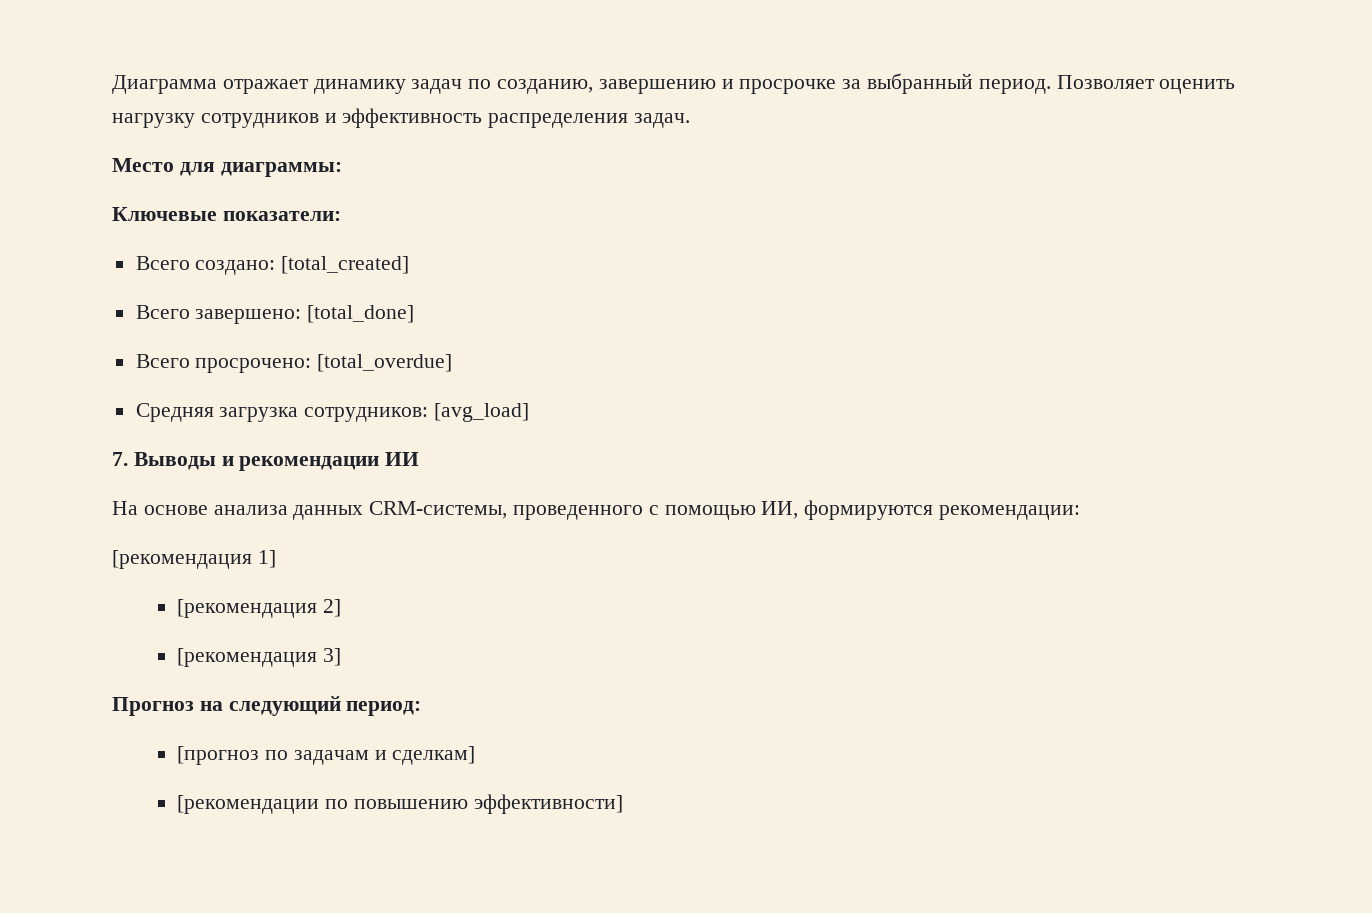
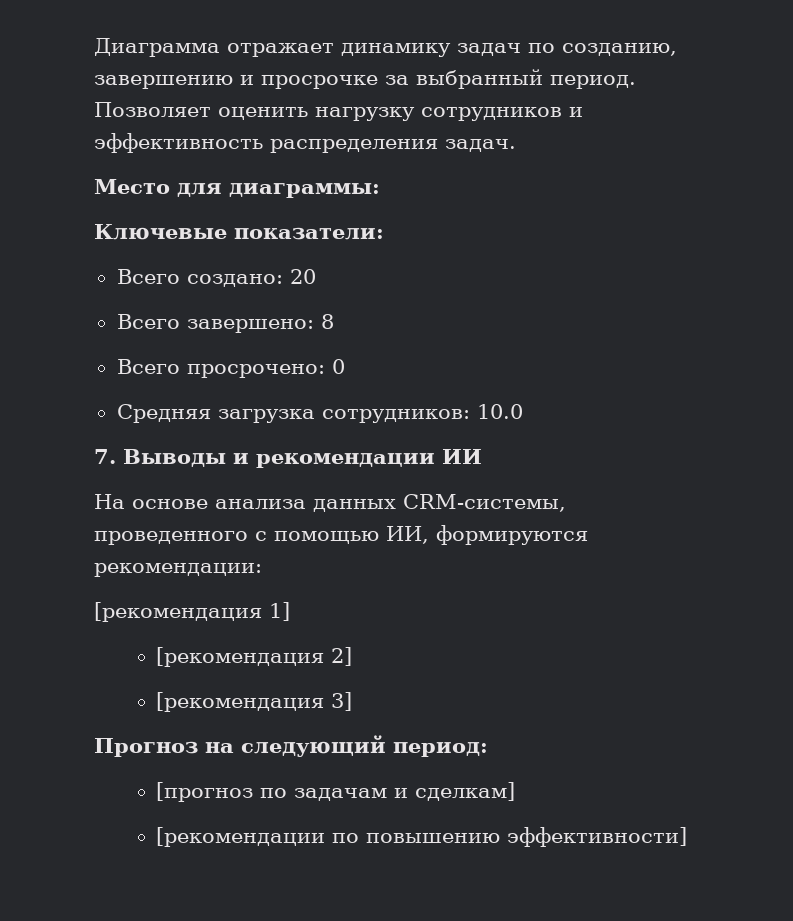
[281,256,410,274] [total_created] -> [289,269,316,284] 20
[307,305,415,323] [total_done] -> [320,314,334,329] 8
[317,354,453,372] [total_overdue] -> [331,359,345,374] 0
[434,403,530,422] [avg_load] -> [476,404,523,419] 10.0

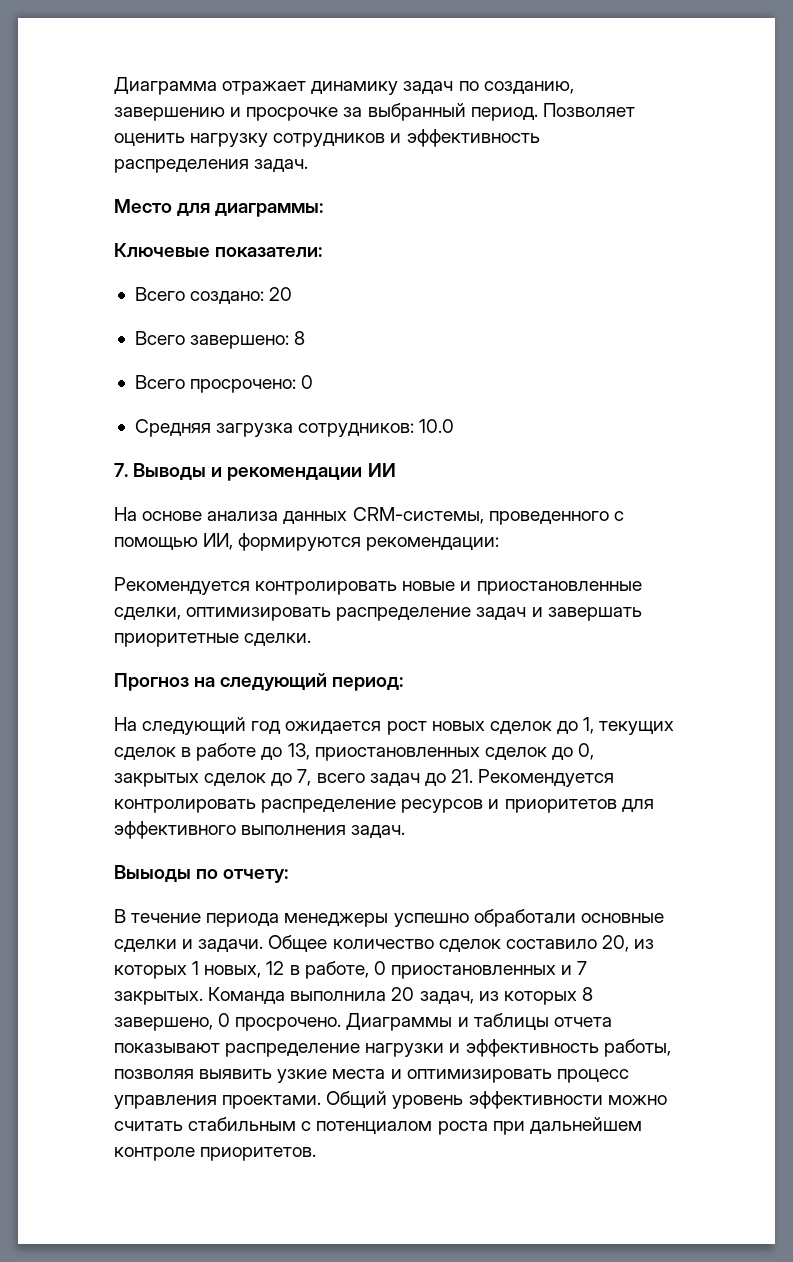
[94,602,290,622] [156,647,353,667] [156,692,353,712] [94,735,488,757] [156,782,516,802] [156,827,688,847] [рекомендация 1] // [рекомендация 2] // [рекомендация 3] // Прогноз на следующий период: // [прогноз по задачам и сделкам] // [рекомендации по повышению эффективности] -> [114,577,642,595] [114,607,642,621] [114,633,312,647] [114,673,404,691] [114,717,675,735] [114,743,595,761] [114,769,615,787] [114,799,654,813] [114,821,406,839] [114,865,289,883] [114,909,664,927] [114,935,655,952] [114,961,588,979] [114,987,593,1005] [114,1013,612,1031] [114,1039,671,1057] [114,1069,629,1083] [114,1091,667,1109] [114,1117,642,1135] [114,1147,317,1161] Рекомендуется контролировать новые и приостановленные сделки, оптимизировать распределение задач и завершать приоритетные сделки. // Прогноз на следующий период: // На следующий год ожидается рост новых сделок до 1, текущих сделок в работе до 13, приостановленных сделок до 0, закрытых сделок до 7, всего задач до 21. Рекомендуется контролировать распределение ресурсов и приоритетов для эффективного выполнения задач. // Выыоды по отчету: // В течение периода менеджеры успешно обработали основные сделки и задачи. Общее количество сделок составило 20, из которых 1 новых, 12 в работе, 0 приостановленных и 7 закрытых. Команда выполнила 20 задач, из которых 8 завершено, 0 просрочено. Диаграммы и таблицы отчета показывают распределение нагрузки и эффективность работы, позволяя выявить узкие места и оптимизировать процесс управления проектами. Общий уровень эффективности можно считать стабильным с потенциалом роста при дальнейшем контроле приоритетов.

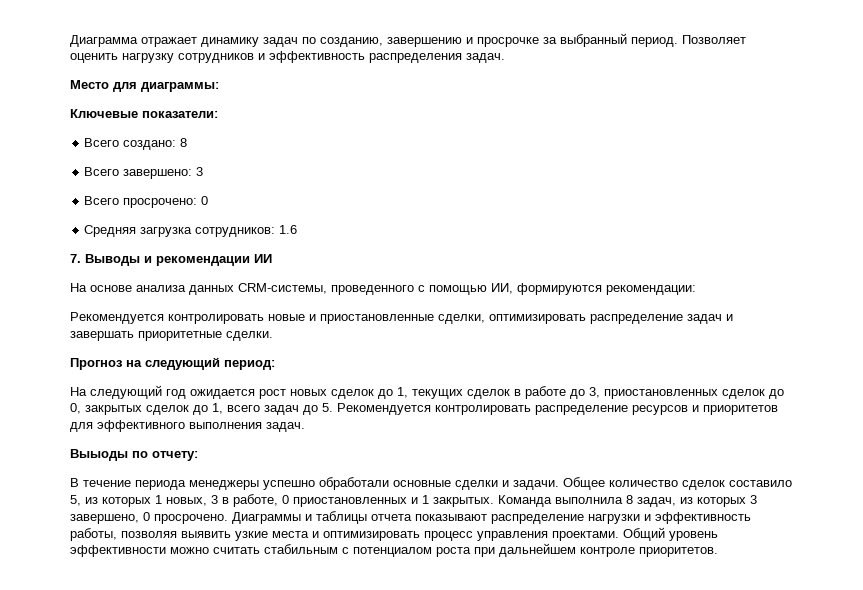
[269,287,293,301] 20 -> [180,138,188,147] 8
[294,331,306,345] 8 -> [196,167,204,176] 3
[419,419,455,433] 10.0 -> [279,225,298,234] 1.6
[287,743,310,760] 13, -> [589,387,600,398] 3,
[297,769,312,786] 7, -> [212,403,223,414] 1,
[450,769,473,783] 21. -> [322,403,333,412] 5.
[601,935,629,952] 20, -> [70,495,81,506] 5,
[266,961,285,975] 12 -> [211,495,218,504] 3
[577,961,588,975] 7 -> [422,495,429,504] 1
[391,987,415,1001] 20 -> [626,495,633,504] 8
[581,987,593,1001] 8 -> [750,495,757,504] 3

